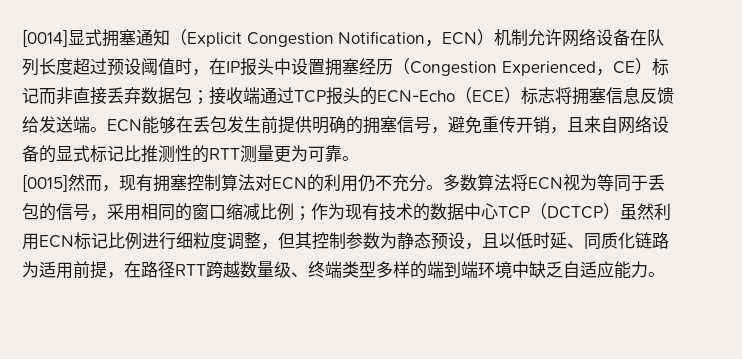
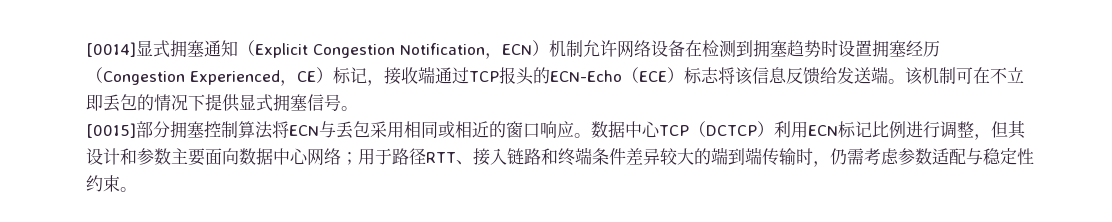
[647,29,665,46] [22,58,291,76] 队列长度超过预设阈值时，在IP报头中 -> [702,40,838,57] 检测到拥塞趋势时
[39,87,209,105] 而非直接丢弃数据包； -> [367,80,384,86] ，
[572,87,606,105] 拥塞 -> [735,67,753,85] 该
[107,116,669,134] [22,145,342,163] ECN能够在丢包发生前提供明确的拥塞信号，避免重传开销，且来自网络设备的显式标记比推测性的RTT测量更为可靠 -> [905,67,1024,85] [86,94,341,112] 该机制可在不立即丢包的情况下提供显式拥塞信号
[68,174,153,192] 然而，现有 -> [136,121,170,138] 部分
[255,174,665,192] [22,203,430,221] 对ECN的利用仍不充分。多数算法将ECN视为等同于丢包的信号，采用相同的窗口缩减比例；作为现有技术的 -> [272,121,591,139] 将ECN与丢包采用相同或相近的窗口响应。
[620,203,654,220] 虽然 -> (774, 129) none
[176,232,227,249] 细粒度 -> (940, 129) none
[312,232,669,250] [22,261,648,279] 控制参数为静态预设，且以低时延、同质化链路为适用前提，在路径RTT跨越数量级、终端类型多样的端到端环境中缺乏自适应能力 -> [86,147,1034,167] [86,175,120,192] 设计和参数主要面向数据中心网络；用于路径RTT、接入链路和终端条件差异较大的端到端传输时，仍需考虑参数适配与稳定性约束

